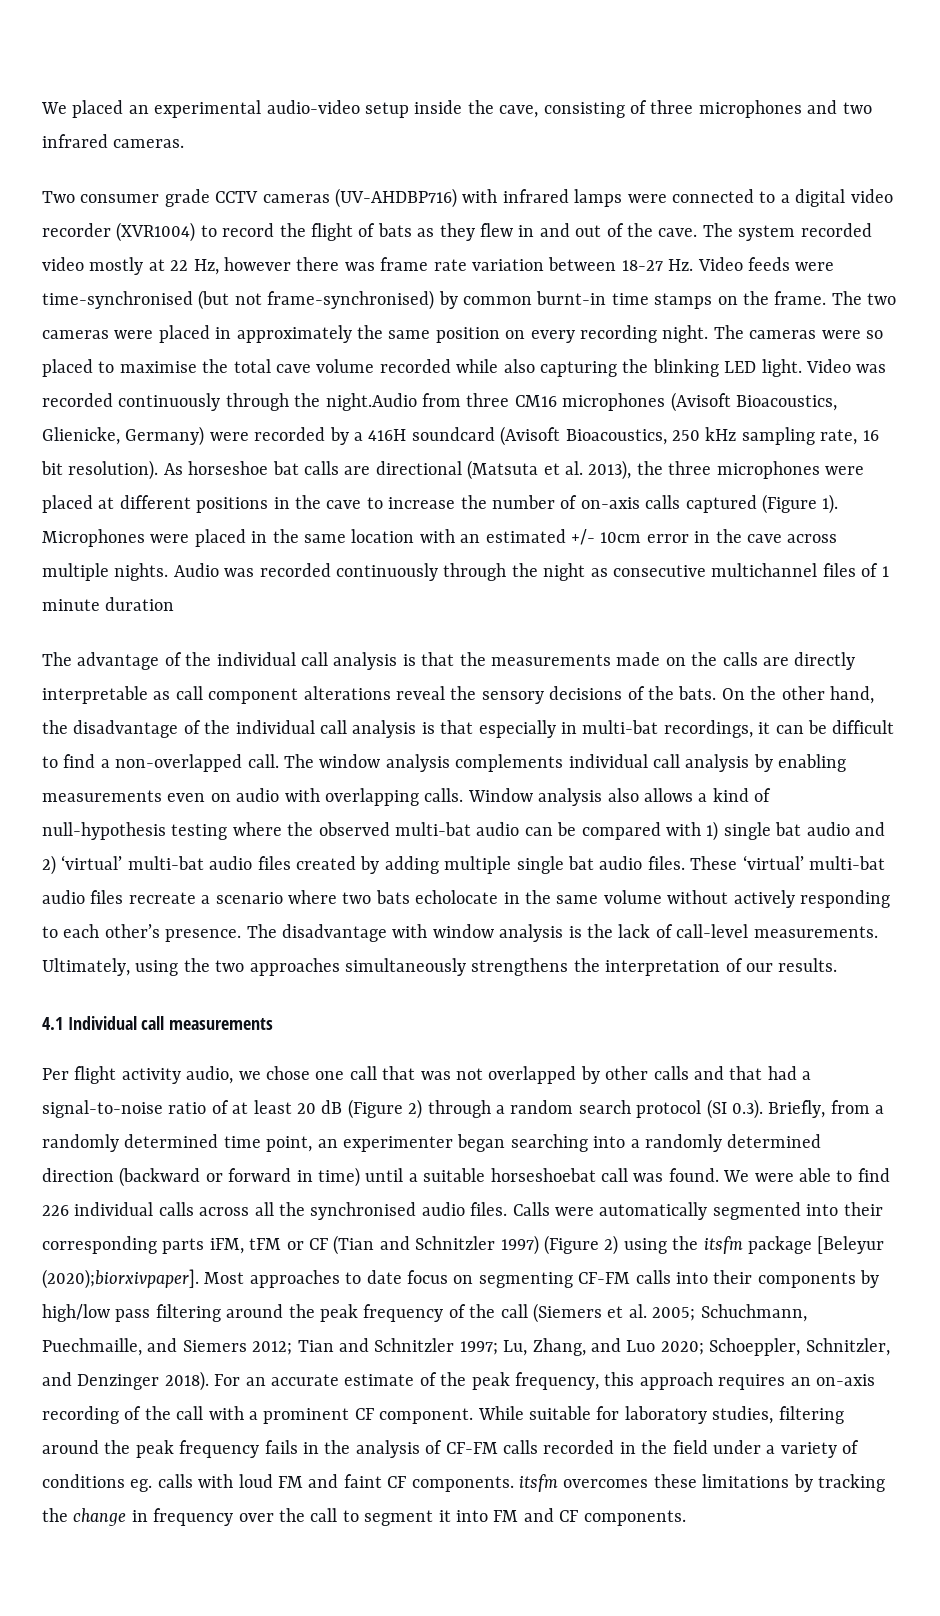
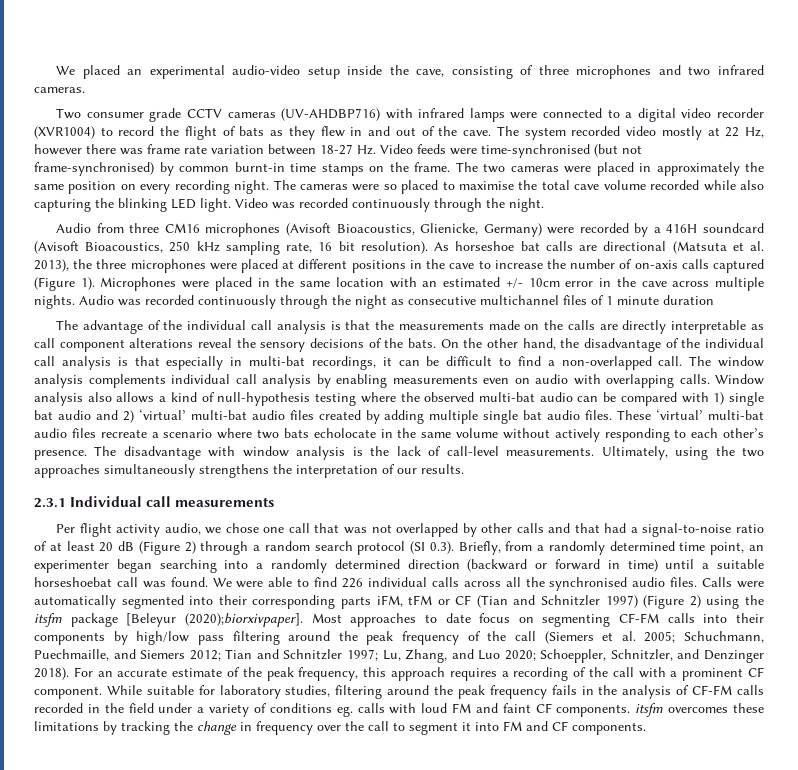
[325,393,417,411] night.Audio -> [509,198,544,212] [56,223,92,233] night. // Audio
[42,1017,63,1030] 4.1 -> [34,498,66,508] 2.3.1
[790,1374,875,1386] an on-axis -> [501,671,509,677] a

